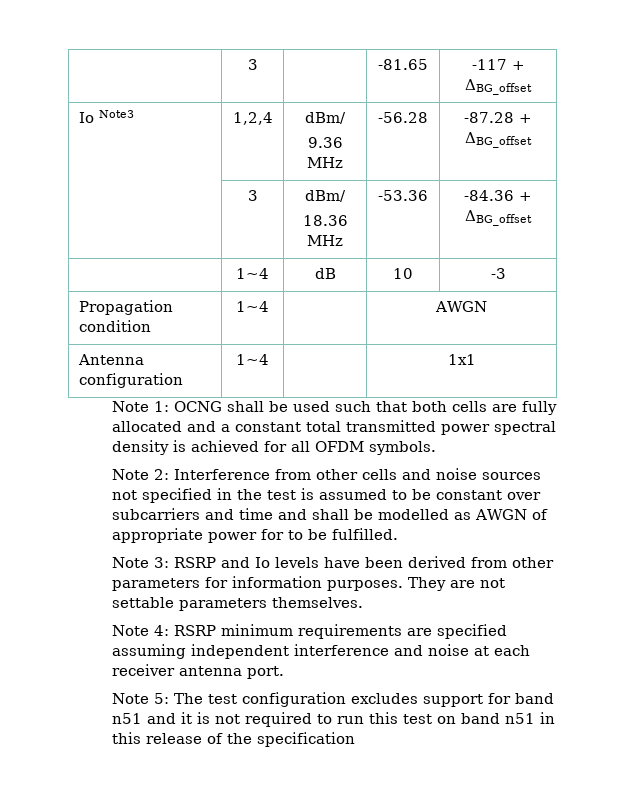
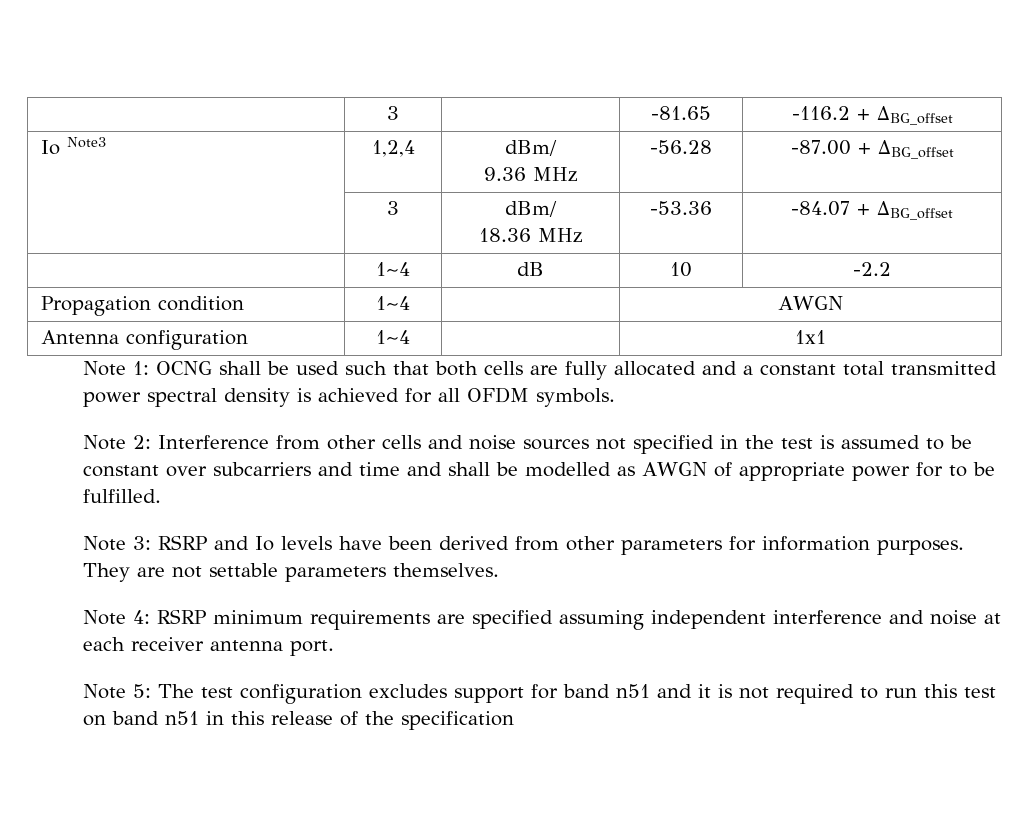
[471,59,507,70] -117 -> [791,106,850,120] -116.2
[464,112,514,123] -87.28 -> [790,140,851,155] -87.00
[464,190,514,201] -84.36 -> [791,201,850,216] -84.07
[490,268,506,279] -3 -> [853,262,891,276] -2.2

